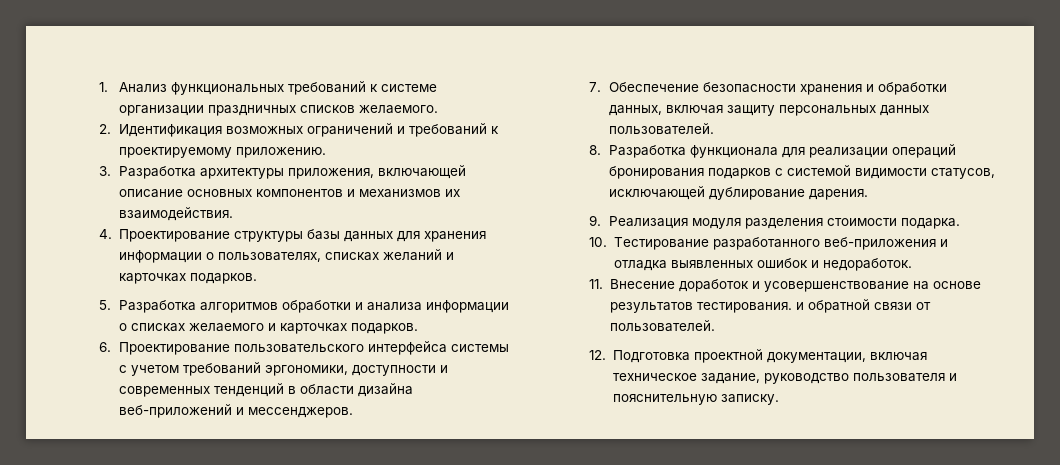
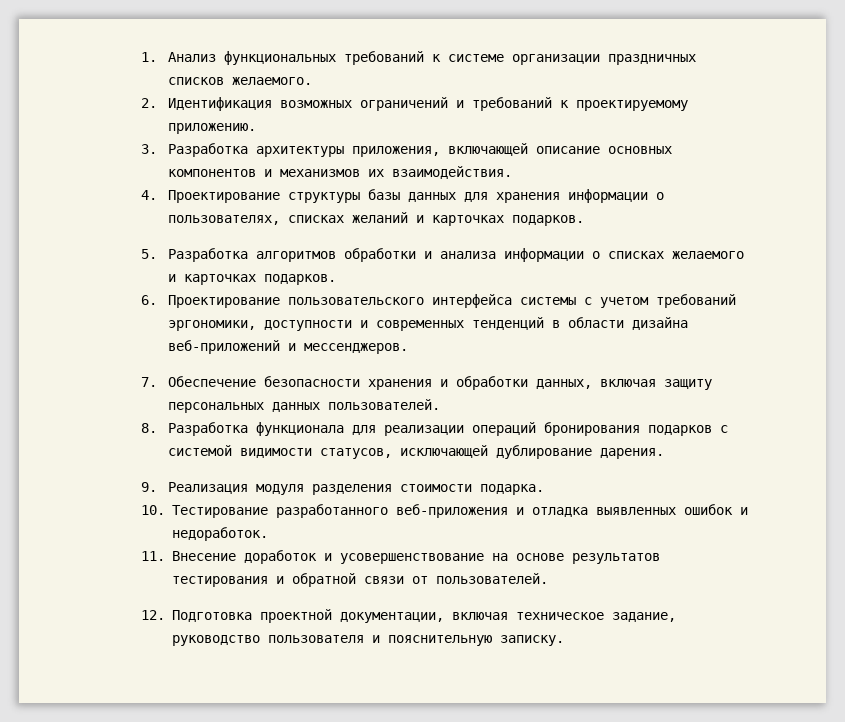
[696,302,792,313] тестирования. -> [172,576,269,587] тестирования

